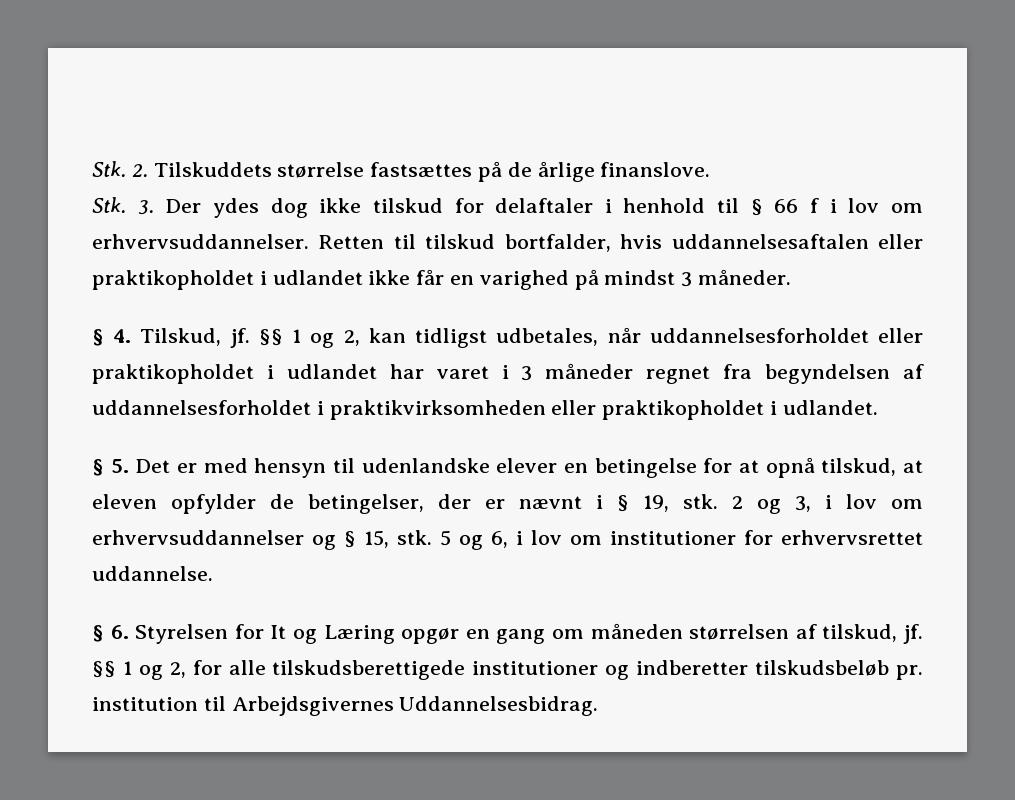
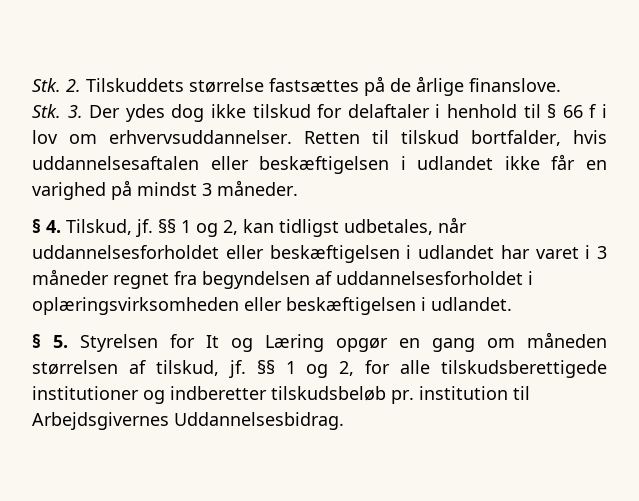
[92,270,254,290] praktikopholdet -> [259,156,390,174] beskæftigelsen
[92,364,254,384] praktikopholdet -> [269,245,400,263] beskæftigelsen
[329,400,765,420] praktikvirksomheden eller praktikopholdet -> [32,297,416,315] oplæringsvirksomheden eller beskæftigelsen
[135,457,923,478] [92,494,923,514] [92,530,923,550] [92,566,213,581] [92,625,129,642] Det er med hensyn til udenlandske elever en betingelse for at opnå tilskud, at eleven opfylder de betingelser, der er nævnt i § 19, stk. 2 og 3, i lov om erhvervsuddannelser og § 15, stk. 5 og 6, i lov om institutioner for erhvervsrettet uddannelse. // § 6. -> (68, 341) none

